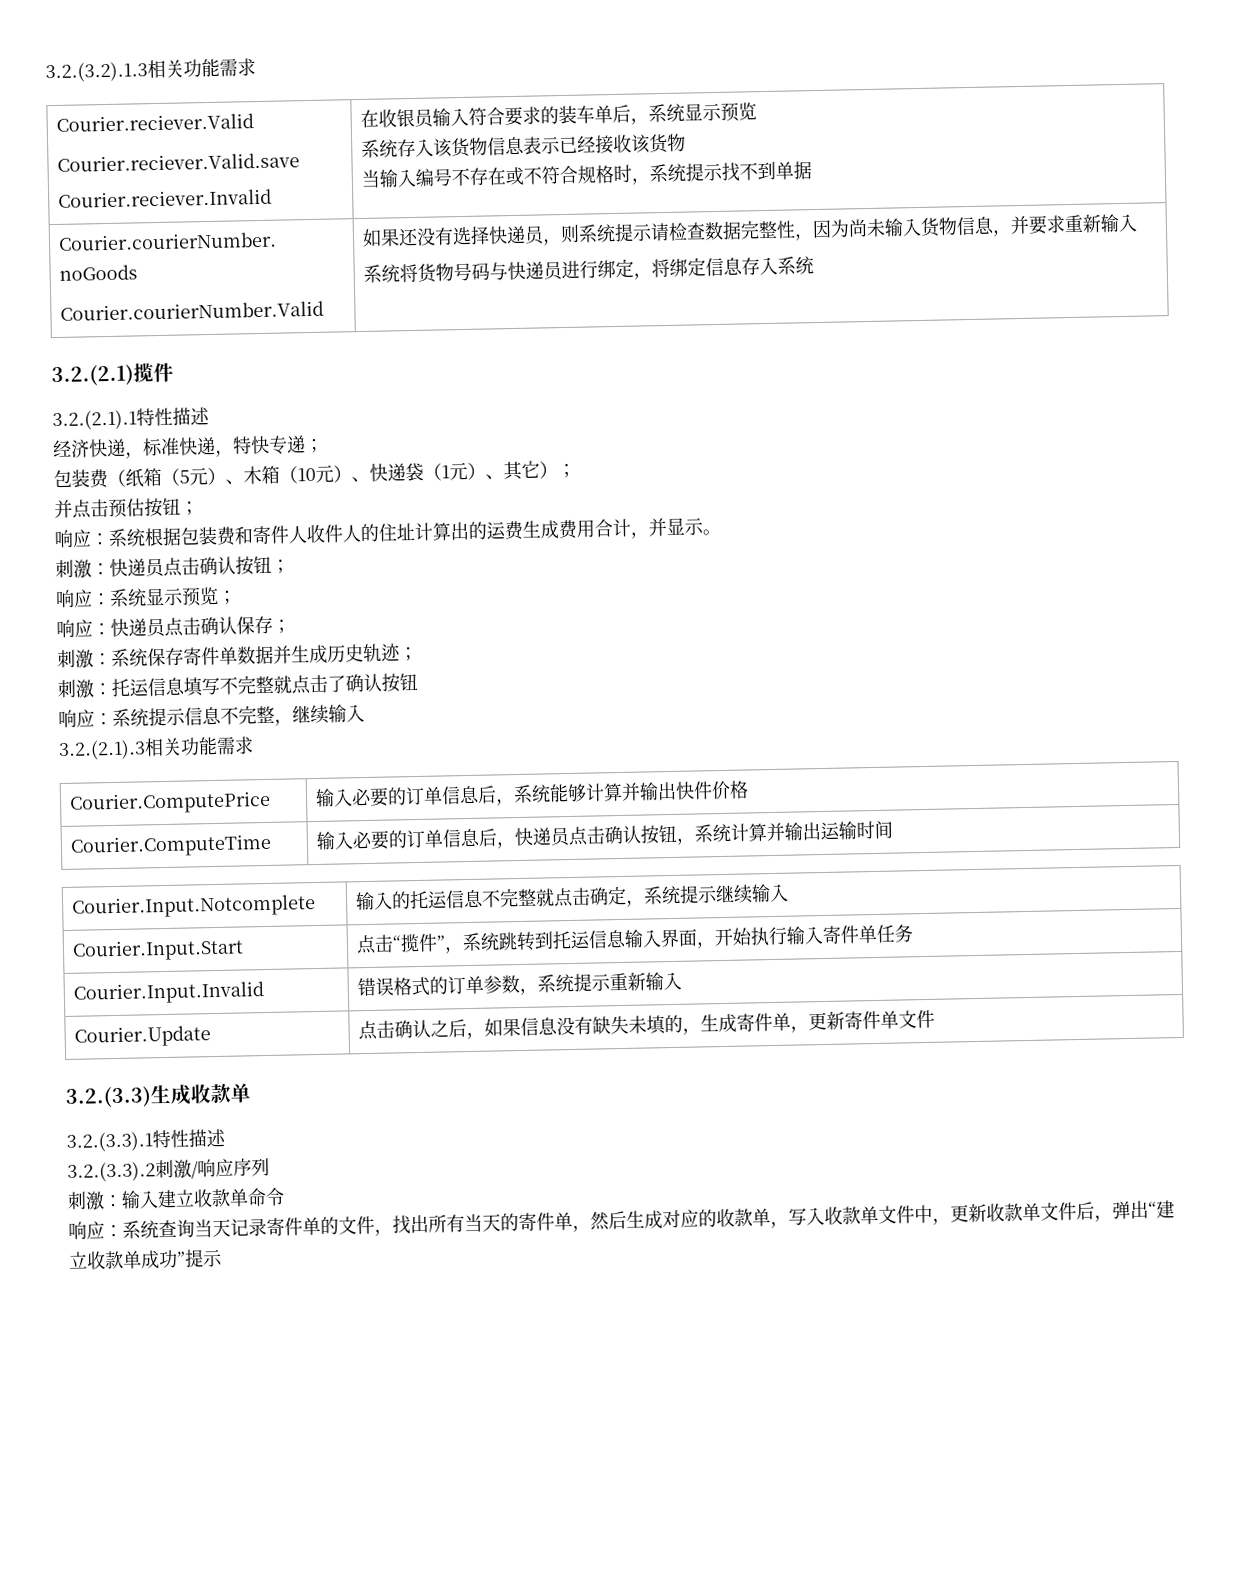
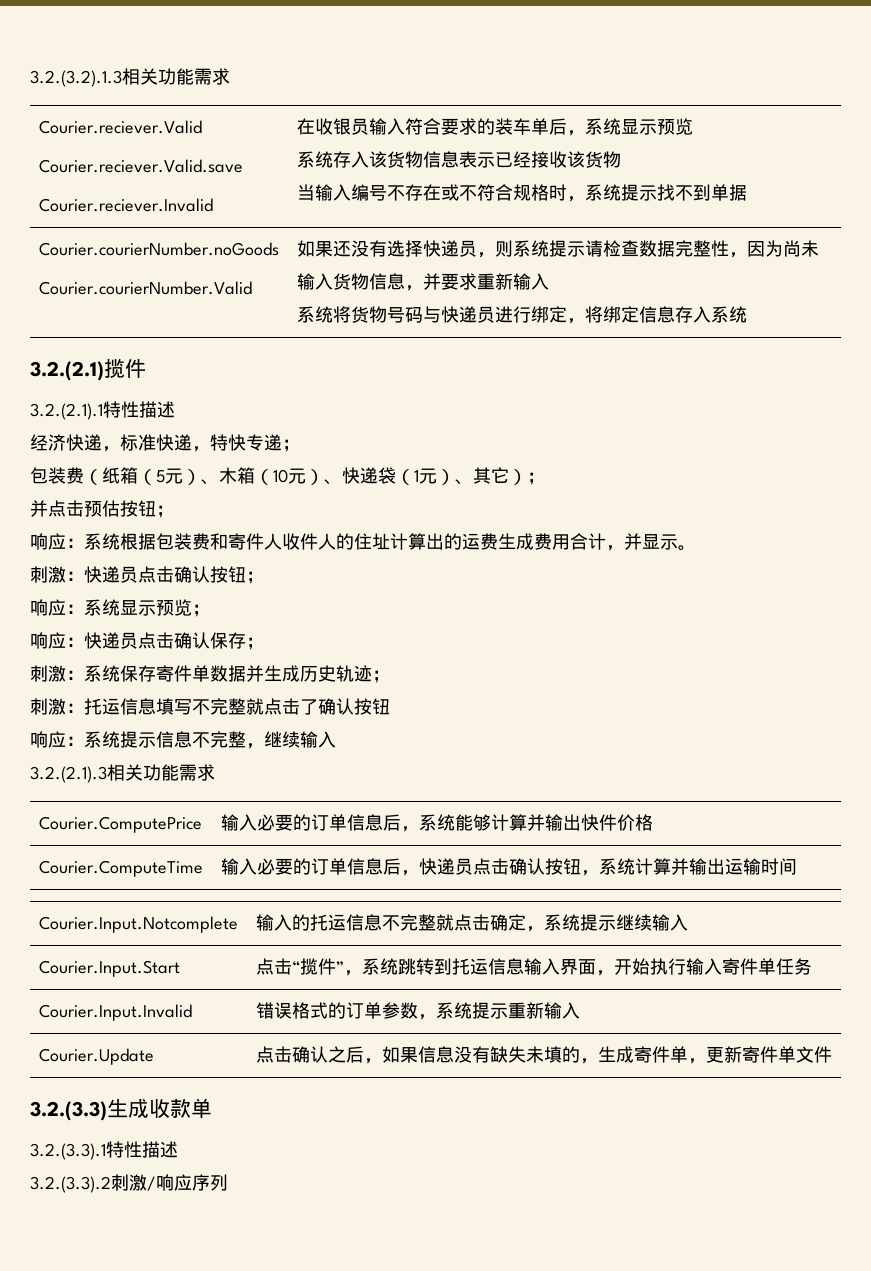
[67,1187,285,1211] [68,1200,1175,1240] [68,1248,223,1270] // 刺激：输入建立收款单命令 // 响应：系统查询当天记录寄件单的文件，找出所有当天的寄件单，然后生成对应的收款单，写入收款单文件中，更新收款单文件后，弹出“建立收款单成功”提示 -> (228, 1182) none

